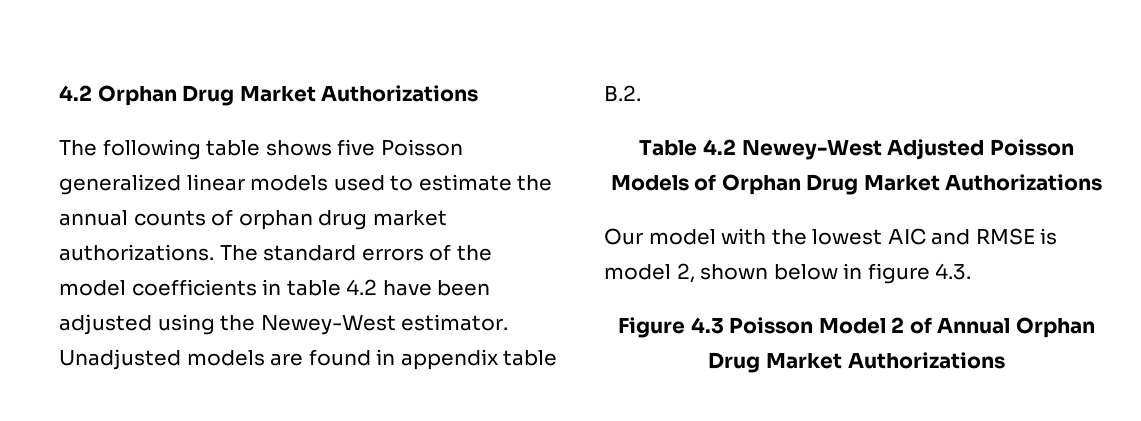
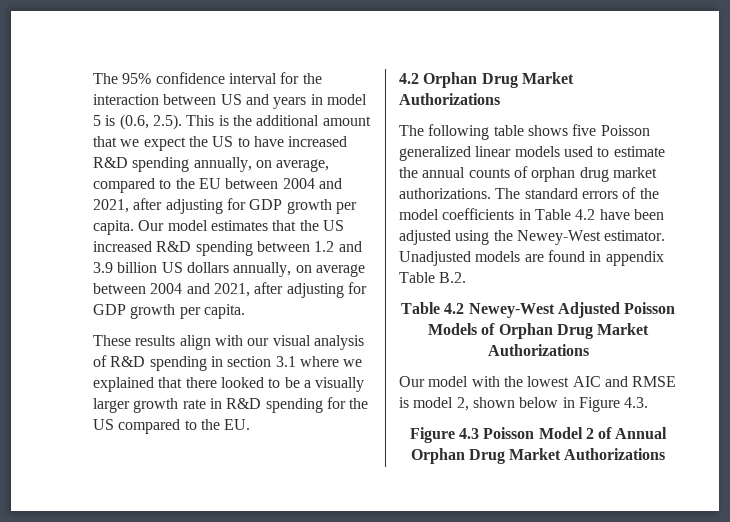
(59, 93) none -> [93,72,322,84] [93,94,367,109] [93,114,371,130] [93,136,348,151] [93,157,330,172] [93,178,342,193] [93,198,357,214] [93,220,344,235] [93,241,362,256] [93,262,365,277] [93,282,367,298] [93,304,245,319] [93,335,364,350] [93,355,363,371] [93,377,365,392] [93,397,369,413] [93,419,251,434] The 95% confidence interval for the interaction between US and years in model 5 is (0.6, 2.5). This is the additional amount that we expect the US to have increased R&D spending annually, on average, compared to the EU between 2004 and 2021, after adjusting for GDP growth per capita. Our model estimates that the US increased R&D spending between 1.2 and 3.9 billion US dollars annually, on average between 2004 and 2021, after adjusting for GDP growth per capita. // These results align with our visual analysis of R&D spending in section 3.1 where we explained that there looked to be a visually larger growth rate in R&D spending for the US compared to the EU. //
[286,280,341,296] table -> [534,209,571,220] Table
[503,350,558,366] table -> [399,272,435,283] Table
[867,263,930,284] figure -> [578,397,620,412] Figure

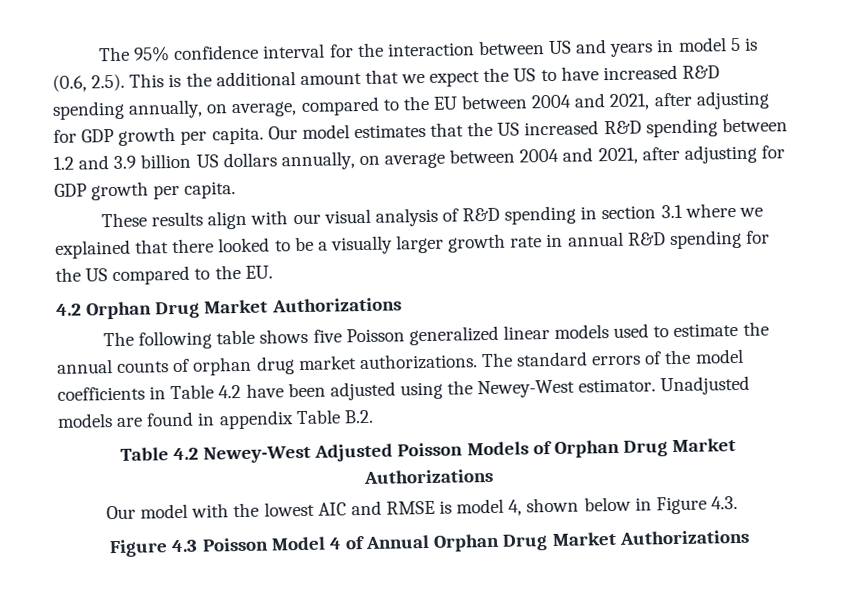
(222, 403) none -> [567,231,624,247] annual
[456,397,469,411] 2, -> [508,499,523,516] 4,
[585,428,594,439] 2 -> [328,537,342,550] 4

